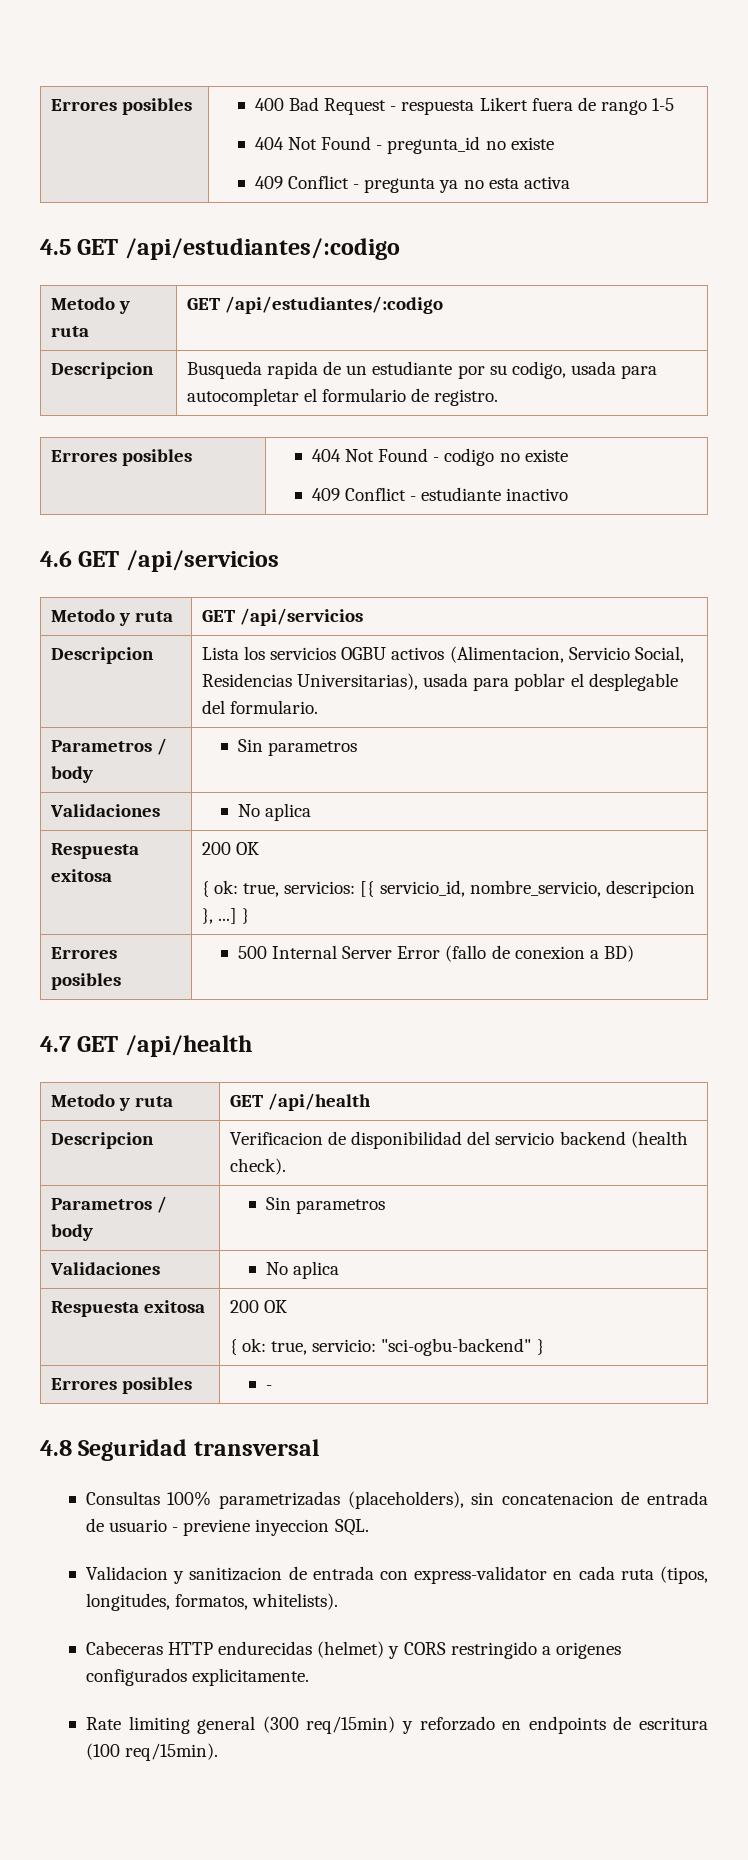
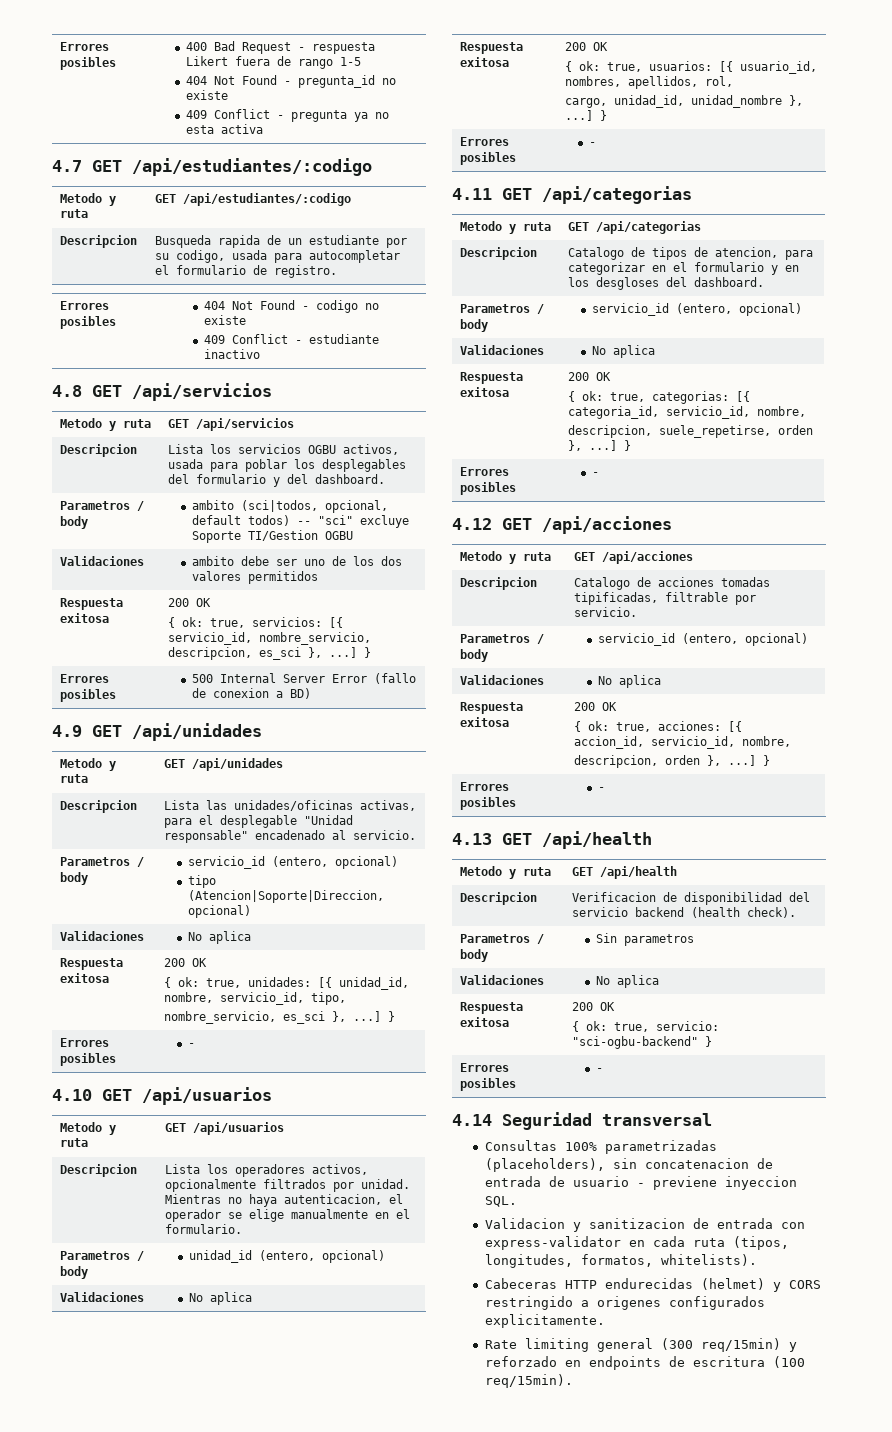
[40,239,71,255] 4.5 -> [52,160,82,172] 4.7
[40,550,72,567] 4.6 -> [52,385,82,397] 4.8
[391,646,684,663] [201,673,678,691] [201,700,319,714] [50,738,168,755] [50,766,93,783] [237,739,357,756] [49,804,160,817] [237,803,311,821] activos (Alimentacion, Servicio Social, Residencias Universitarias), usada para poblar el desplegable del formulario. // Parametros / body | Sin parametros // Validaciones | No aplica -> [342,444,399,455] [167,459,406,472] [167,474,385,487] [59,501,144,511] [59,516,88,529] [191,500,388,513] [191,515,409,528] [191,530,353,543] [59,556,144,566] [191,556,402,566] [191,571,318,584] activos, usada para poblar los desplegables del formulario y del dashboard. // Parametros / body | ambito (sci|todos, opcional, default todos) -- "sci" excluye Soporte TI/Gestion OGBU // Validaciones | ambito debe ser uno de los dos valores permitidos
[605,880,695,898] descripcion -> [167,647,301,660] descripcion, es_sci
[40,1036,71,1052] 4.7 -> [52,723,262,741] [59,758,116,771] [59,774,88,783] [163,758,283,771] [59,800,137,813] [163,800,416,811] [163,815,353,828] [163,830,416,843] [59,857,144,867] [59,872,88,885] [187,856,398,869] [187,875,216,888] [187,890,384,903] [187,905,251,918] [59,931,144,941] [187,931,251,944] [59,958,123,970] [59,973,109,983] [163,958,207,967] [163,977,409,990] [163,992,346,1005] [163,1011,395,1024] [59,1038,109,1047] [59,1053,116,1066] [187,1043,195,1047] [52,1087,272,1105] [59,1122,116,1135] [59,1138,88,1147] [164,1122,284,1135] [59,1164,137,1177] [164,1164,368,1177] [164,1179,410,1192] [164,1194,403,1207] [164,1209,410,1222] [164,1224,242,1234] [59,1251,144,1261] [59,1266,88,1279] [188,1250,385,1263] [59,1292,144,1302] [188,1292,252,1305] [459,42,523,54] [459,57,509,67] [564,42,608,51] [564,61,817,74] [564,76,733,89] [564,95,803,108] [564,110,607,121] [459,137,509,146] [459,152,516,165] [588,142,596,146] [452,186,692,204] [459,221,551,234] [567,221,701,234] [459,247,537,260] [567,247,813,260] [567,262,799,275] [567,277,764,290] [459,304,544,314] [459,319,488,332] [591,303,802,316] [459,345,544,355] [591,345,655,358] [459,372,523,384] [459,387,509,397] [567,372,611,381] [567,391,750,404] [567,406,806,419] [567,425,813,438] [567,440,631,451] [459,467,509,476] [459,482,516,495] [591,472,599,476] [452,516,672,534] [459,551,551,564] [573,551,693,564] [459,577,537,590] [573,577,770,590] [573,592,756,605] [573,607,637,617] [459,634,544,644] [459,649,488,662] [597,633,808,646] [459,675,544,685] [597,675,661,688] [459,702,523,714] [459,717,509,727] [573,702,617,711] [573,721,742,732] [573,736,791,749] [573,755,770,768] [459,782,509,791] [459,797,516,810] [597,787,605,791] [452,833,492,845] 4.9 GET /api/unidades // Metodo y ruta | GET /api/unidades // Descripcion | Lista las unidades/oficinas activas, para el desplegable "Unidad responsable" encadenado al servicio. // Parametros / body | servicio_id (entero, opcional) // tipo (Atencion|Soporte|Direccion, opcional) // Validaciones | No aplica // Respuesta exitosa | 200 OK // { ok: true, unidades: [{ unidad_id, nombre, servicio_id, tipo, // nombre_servicio, es_sci }, ...] } // Errores posibles | - // 4.10 GET /api/usuarios // Metodo y ruta | GET /api/usuarios // Descripcion | Lista los operadores activos, opcionalmente filtrados por unidad. Mientras no haya autenticacion, el operador se elige manualmente en el formulario. // Parametros / body | unidad_id (entero, opcional) // Validaciones | No aplica // Respuesta exitosa | 200 OK // { ok: true, usuarios: [{ usuario_id, nombres, apellidos, rol, // cargo, unidad_id, unidad_nombre }, ...] } // Errores posibles | - // 4.11 GET /api/categorias // Metodo y ruta | GET /api/categorias // Descripcion | Catalogo de tipos de atencion, para categorizar en el formulario y en los desgloses del dashboard. // Parametros / body | servicio_id (entero, opcional) // Validaciones | No aplica // Respuesta exitosa | 200 OK // { ok: true, categorias: [{ categoria_id, servicio_id, nombre, // descripcion, suele_repetirse, orden }, ...] } // Errores posibles | - // 4.12 GET /api/acciones // Metodo y ruta | GET /api/acciones // Descripcion | Catalogo de acciones tomadas tipificadas, filtrable por servicio. // Parametros / body | servicio_id (entero, opcional) // Validaciones | No aplica // Respuesta exitosa | 200 OK // { ok: true, acciones: [{ accion_id, servicio_id, nombre, // descripcion, orden }, ...] } // Errores posibles | - // 4.13
[40,1440,72,1456] 4.8 -> [452,1114,492,1126] 4.14

